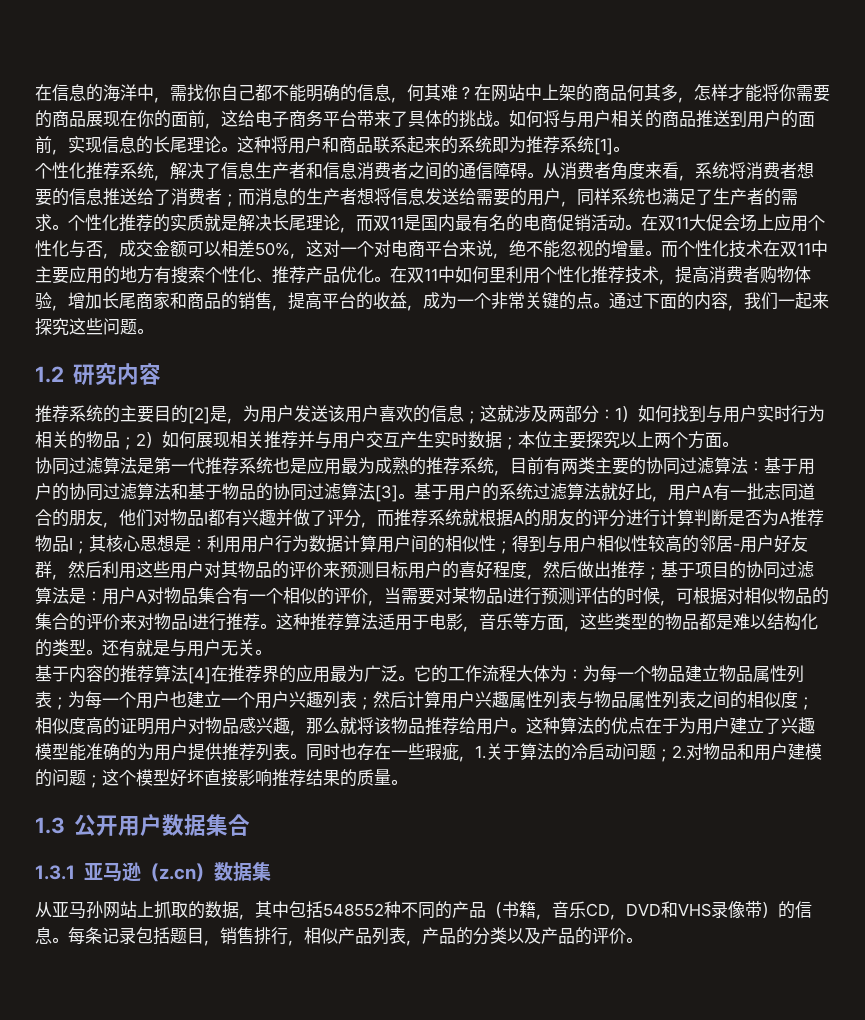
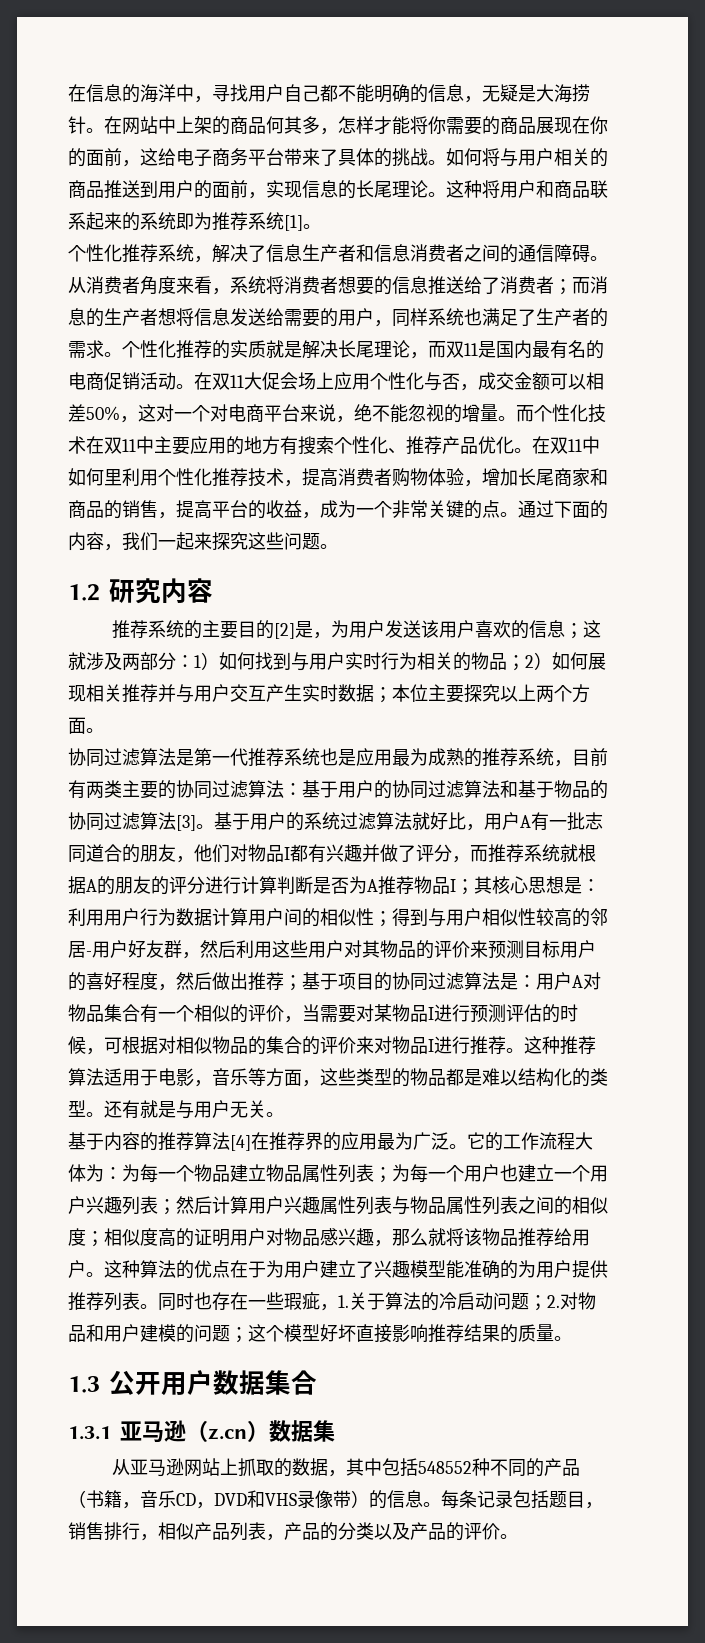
[170,84,221,101] 需找你 -> [212,84,284,102] 寻找用户
[407,84,474,101] 何其难？ -> [482,84,590,103] [68,116,104,134] 无疑是大海捞针。
[86,901,103,918] 孙 -> [165,1458,184,1476] 逊

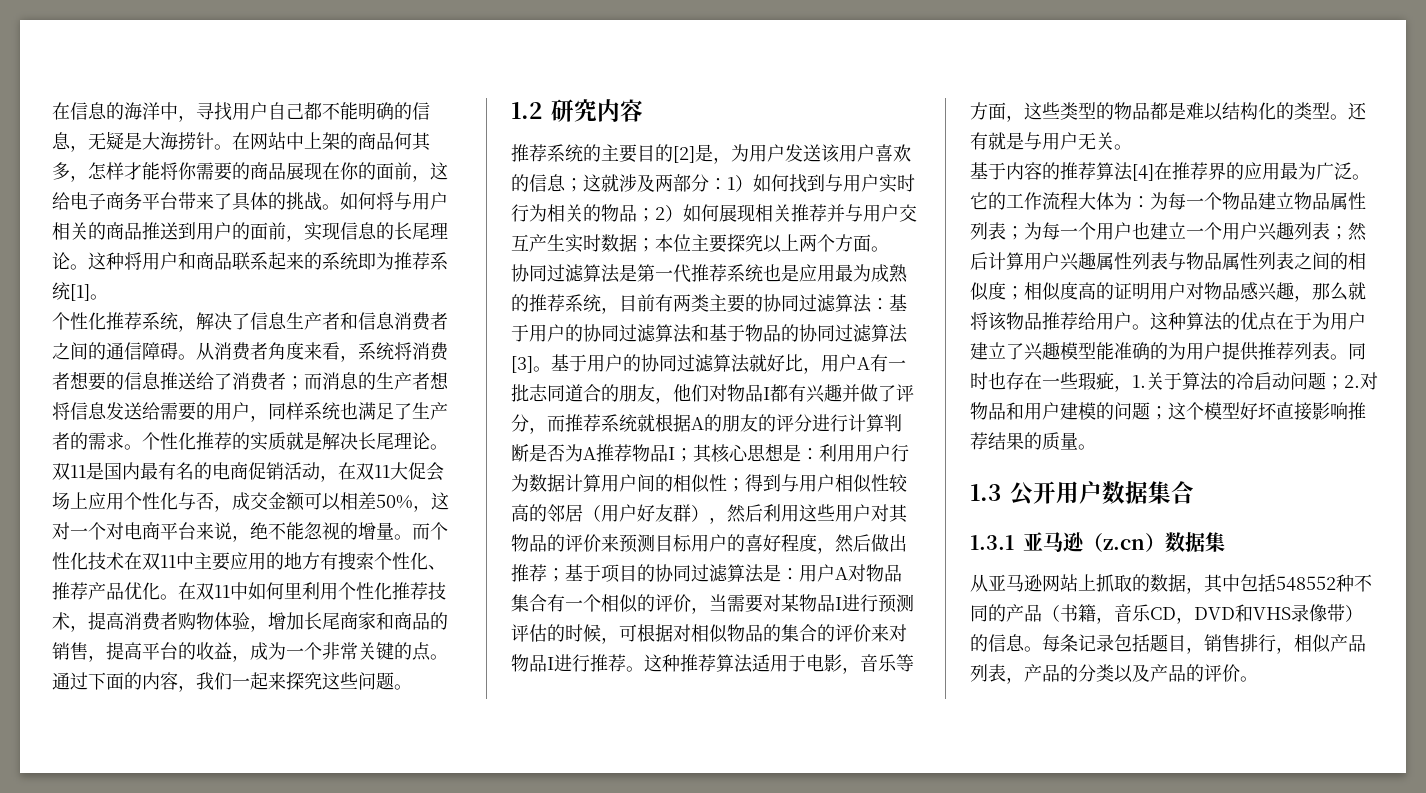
[410,341,446,359] ，而 -> [430,444,448,450] 。
[176,384,194,389] 。 -> [320,475,338,482] ，
[304,812,340,830] 系统 -> [641,354,677,372] 协同
[86,951,92,956] - -> [583,505,601,522] （
(182, 949) none -> [691,505,709,522] ）

